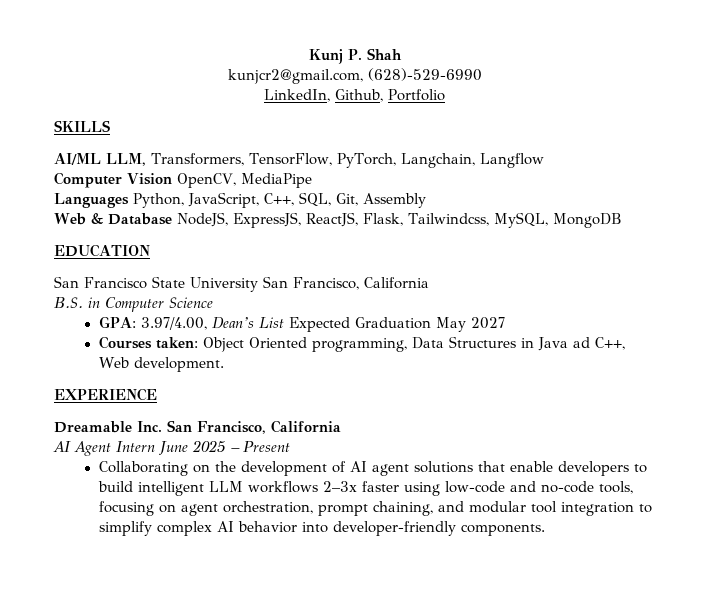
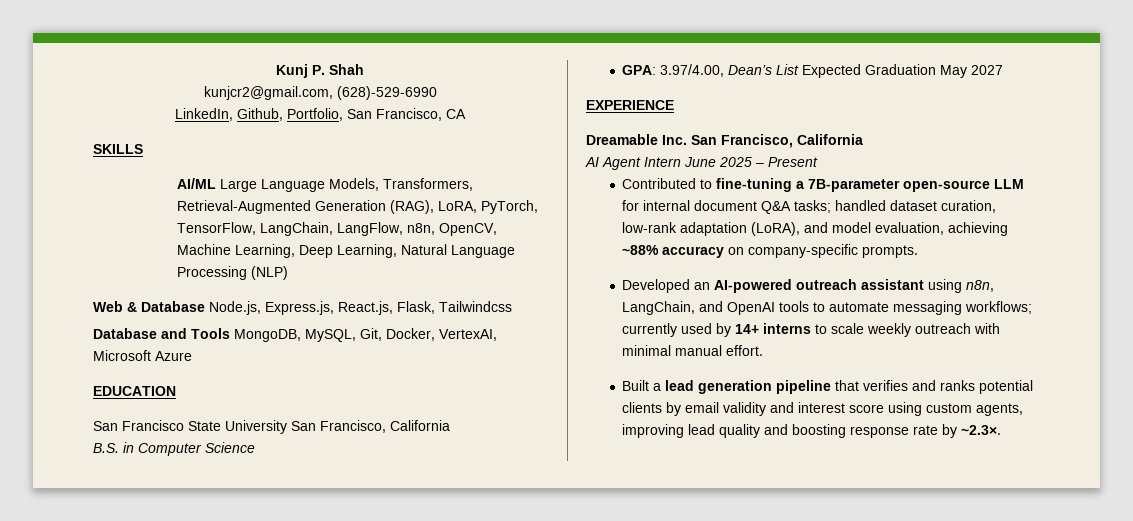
[388,89,445,101] [54,120,110,132] [54,153,544,168] [54,172,312,188] [54,192,426,208] [54,212,622,228] Portfolio // SKILLS // AI/ML LLM, Transformers, TensorFlow, PyTorch, Langchain, Langflow // Computer Vision OpenCV, MediaPipe // Languages Python, JavaScript, C++, SQL, Git, Assembly // Web & Database NodeJS, ExpressJS, ReactJS, Flask, Tailwindcss, MySQL, MongoDB -> [287,108,466,121] [93,144,143,154] [176,178,473,192] [176,200,538,214] [176,222,497,236] [176,244,515,258] [176,266,288,280] [93,301,512,315] [93,328,497,342] [93,350,192,361] Portfolio, San Francisco, CA // SKILLS // AI/ML Large Language Models, Transformers, Retrieval-Augmented Generation (RAG), LoRA, PyTorch, TensorFlow, LangChain, LangFlow, n8n, OpenCV, Machine Learning, Deep Learning, Natural Language Processing (NLP) // Web & Database Node.js, Express.js, React.js, Flask, Tailwindcss // Database and Tools MongoDB, MySQL, Git, Docker, VertexAI, Microsoft Azure
[98,336,625,352] [98,357,224,372] // Courses taken: Object Oriented programming, Data Structures in Java ad C++, Web development. -> (1004, 70) none
[98,461,647,476] [97,481,633,496] [98,501,652,516] [98,521,545,536] Collaborating on the development of AI agent solutions that enable developers to build intelligent LLM workflows 2–3x faster using low-code and no-code tools, focusing on agent orchestration, prompt chaining, and modular tool integration to simplify complex AI behavior into developer-friendly components. -> [622,178,1025,192] [622,200,997,214] [622,222,1009,236] [622,244,919,258] [622,279,995,293] [622,301,1033,315] [622,323,1001,337] [622,345,764,356] [622,380,1034,394] [622,402,1024,416] [622,424,1002,438] Contributed to fine-tuning a 7B-parameter open-source LLM for internal document Q&A tasks; handled dataset curation, low-rank adaptation (LoRA), and model evaluation, achieving ~88% accuracy on company-specific prompts. // Developed an AI-powered outreach assistant using n8n, LangChain, and OpenAI tools to automate messaging workflows; currently used by 14+ interns to scale weekly outreach with minimal manual effort. // Built a lead generation pipeline that verifies and ranks potential clients by email validity and interest score using custom agents, improving lead quality and boosting response rate by ~2.3×.

